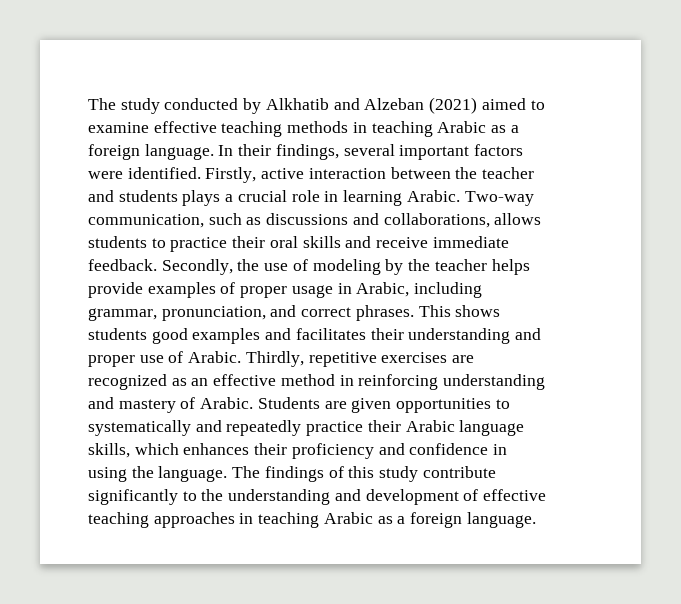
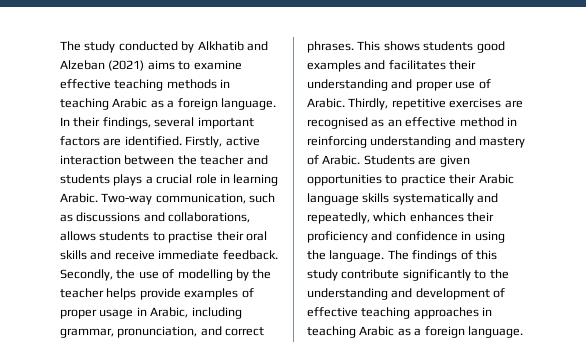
[481,98,526,110] aimed -> [147,60,175,70] aims
[88,171,123,179] were -> [103,138,122,146] are
[170,237,228,252] practice -> [168,231,214,243] practise
[312,259,381,275] modeling -> [177,269,233,281] modelling
[88,374,167,390] recognized -> [307,117,368,129] recognised
[88,420,302,436] systematically and repeatedly -> (398, 179) none
[88,443,130,458] skills, -> [362,193,499,205] [307,212,370,224] skills systematically and repeatedly,

